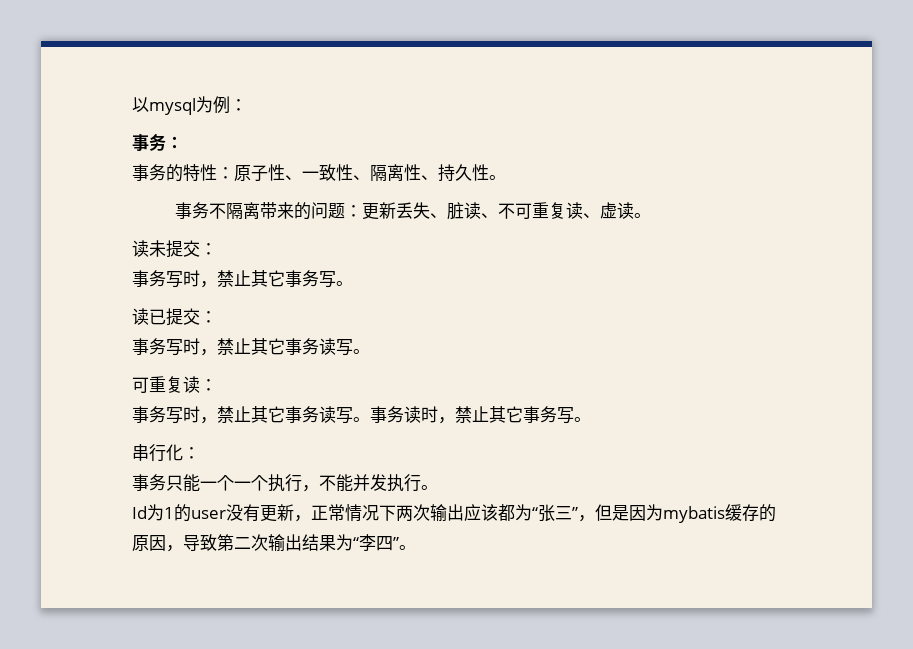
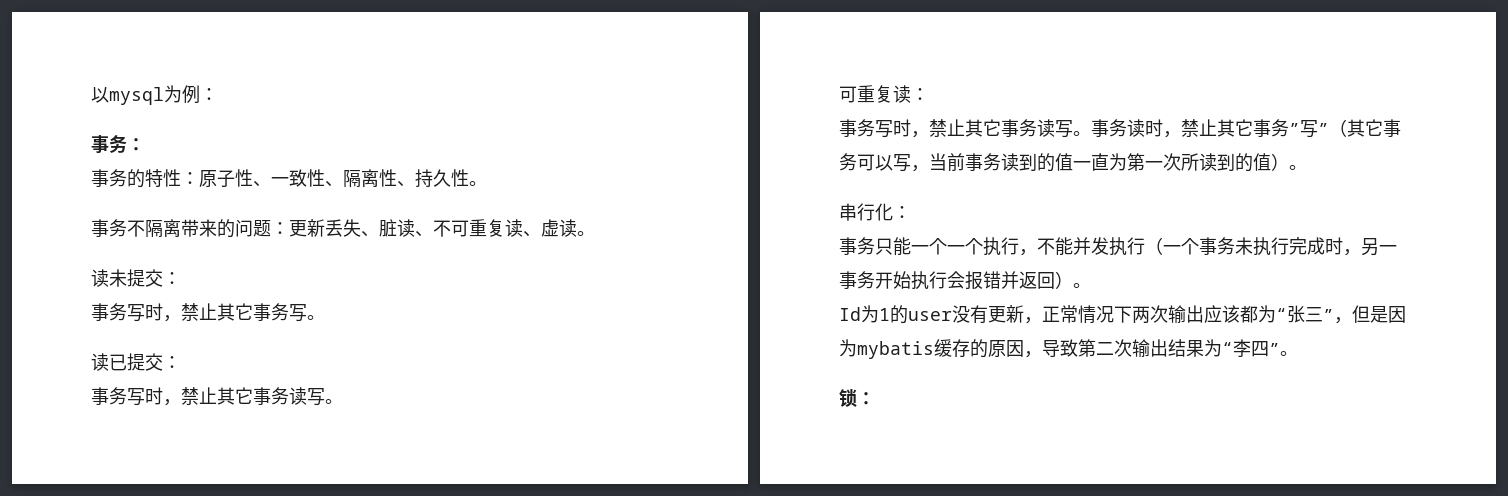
[557,407,574,424] 写 -> [1289,119,1401,138] [839,153,1289,172] ”写”（其它事务可以写，当前事务读到的值一直为第一次所读到的值）
(421, 483) none -> [1145,237,1397,256] [839,271,1073,290] （一个事务未执行完成时，另一事务开始执行会报错并返回）
(416, 547) none -> [839,389,875,407] // 锁：

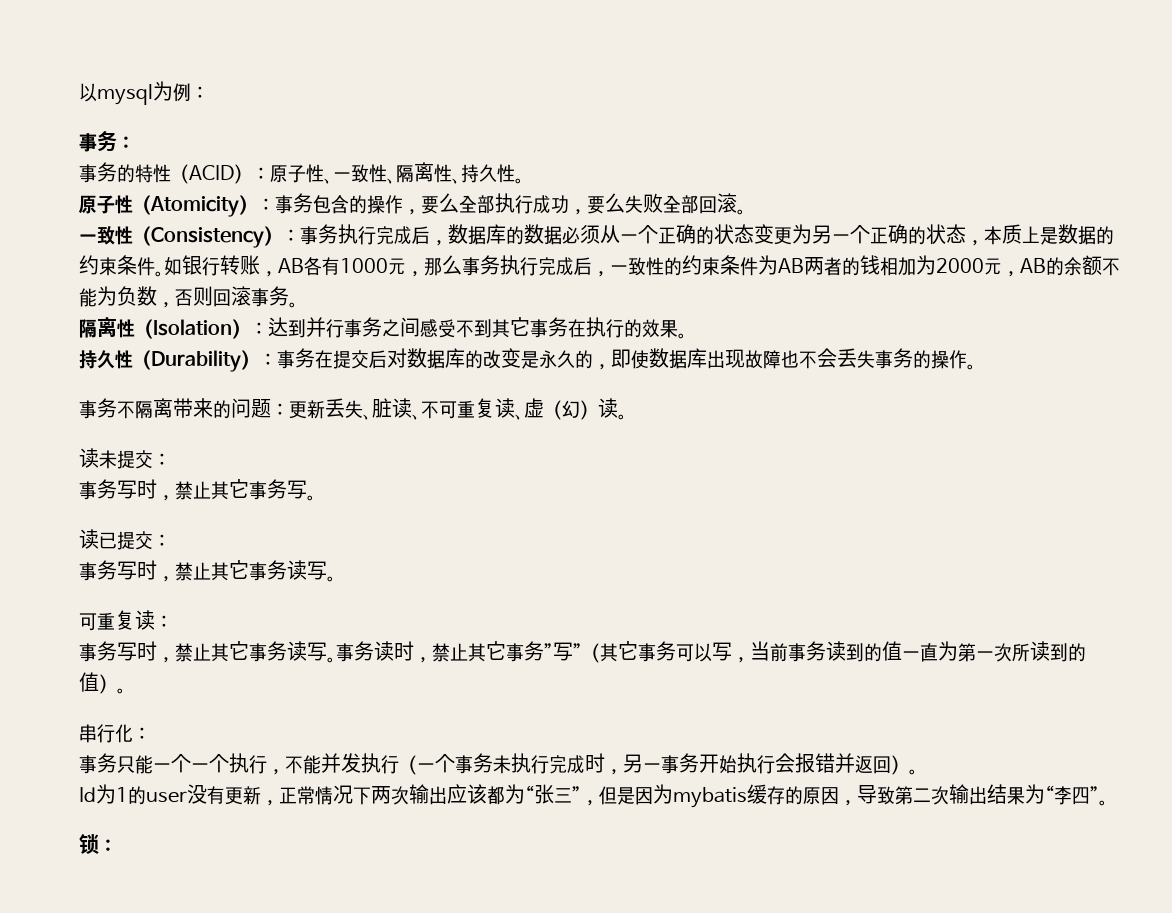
(181, 178) none -> [171,164,252,184] （ACID）
(487, 183) none -> [78,193,746,217] [79,224,1114,248] [79,255,1120,277] [79,286,298,308] [79,317,687,339] [79,348,976,372] // 原子性（Atomicity）：事务包含的操作，要么全部执行成功，要么失败全部回滚。 // 一致性（Consistency）：事务执行完成后，数据库的数据必须从一个正确的状态变更为另一个正确的状态，本质上是数据的约束条件。如银行转账，AB各有1000元，那么事务执行完成后，一致性的约束条件为AB两者的钱相加为2000元，AB的余额不能为负数，否则回滚事务。 // 隔离性（Isolation）：达到并行事务之间感受不到其它事务在执行的效果。 // 持久性（Durability）：事务在提交后对数据库的改变是永久的，即使数据库出现故障也不会丢失事务的操作。
(559, 228) none -> [544,400,598,420] （幻）

